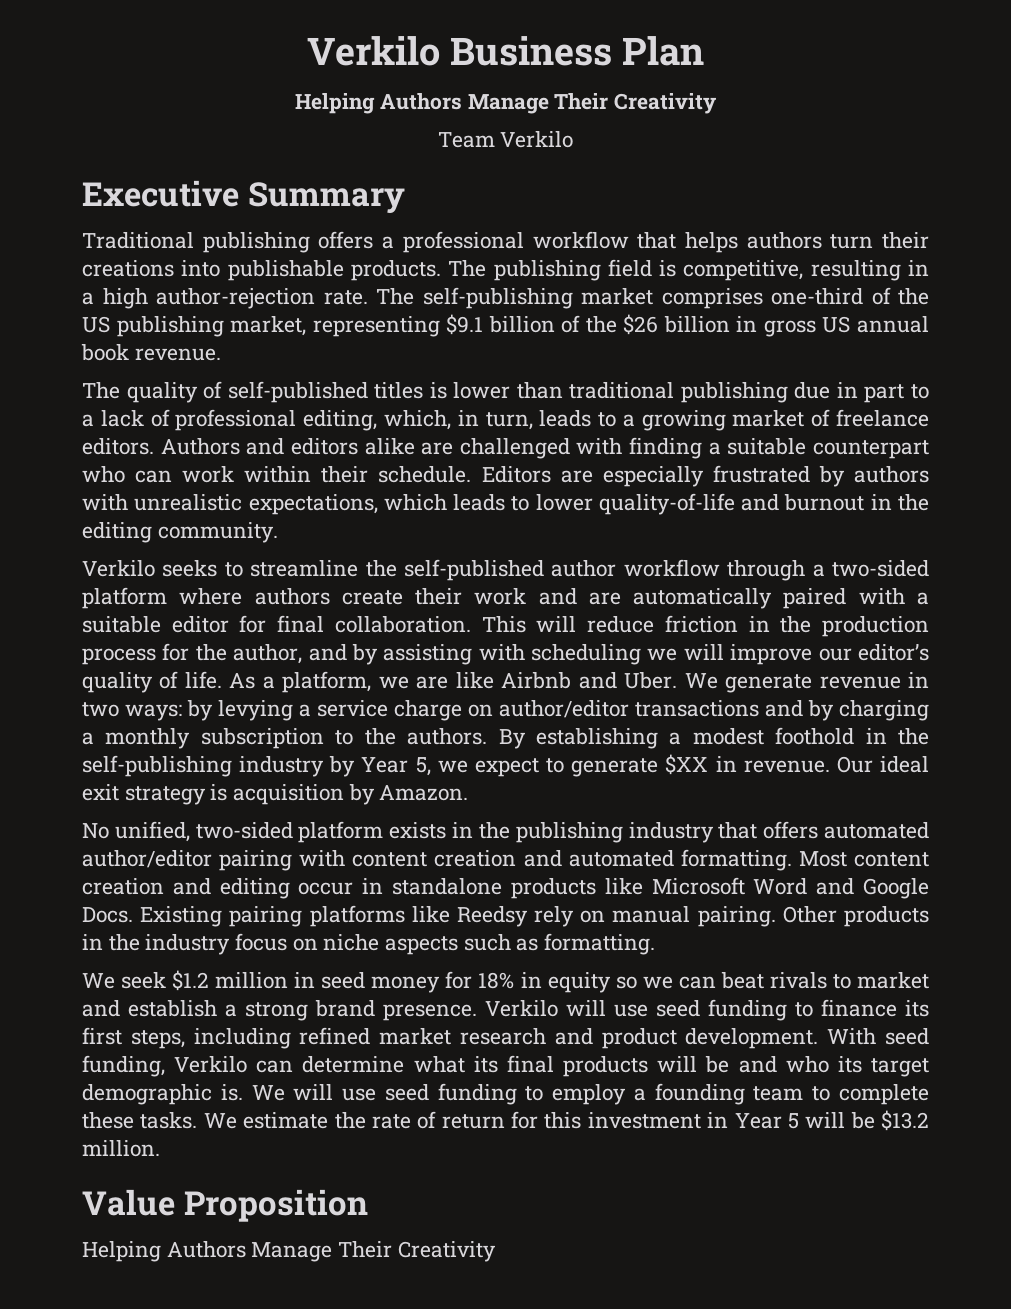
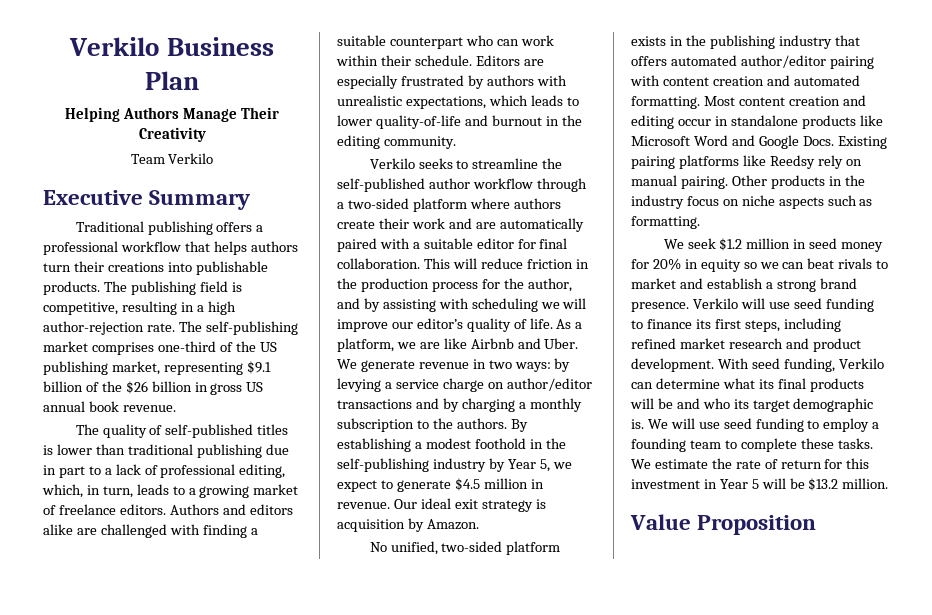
[665,754,709,775] $XX -> [454,478,528,491] $4.5 million
[478,972,515,989] 18% -> [652,258,681,270] 20%
[82,1241,496,1262] // Helping Authors Manage Their Creativity -> (817, 525) none

